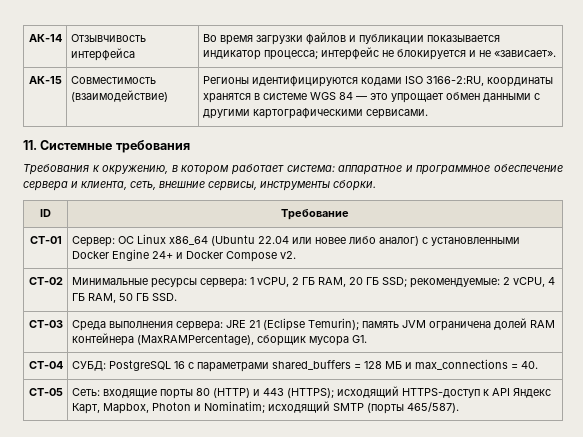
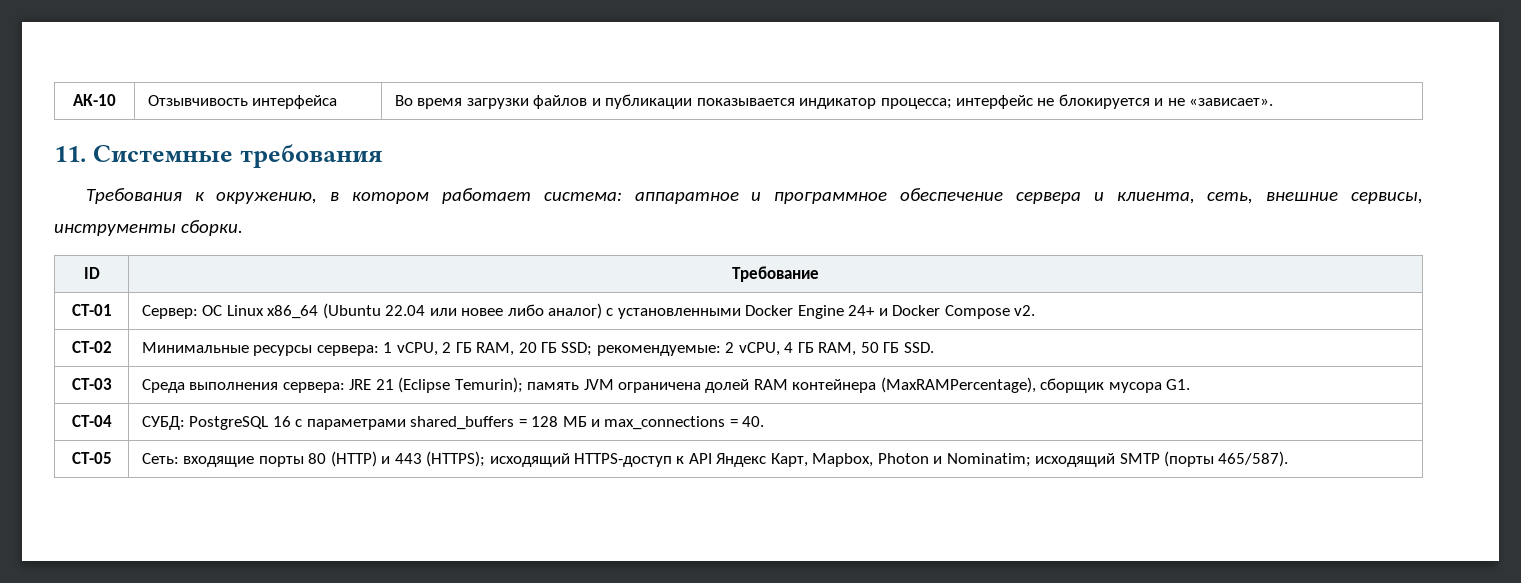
[28,34,62,42] АК-14 -> [73,94,116,106] АК-10
[28,76,62,84] [70,76,156,84] [70,90,168,102] [202,76,553,87] [202,92,540,103] [202,108,428,119] // АК-15 | Совместимость (взаимодействие) | Регионы идентифицируются кодами ISO 3166-2:RU, координаты хранятся в системе WGS 84 — это упрощает обмен данными с другими картографическими сервисами. -> (1274, 102) none

